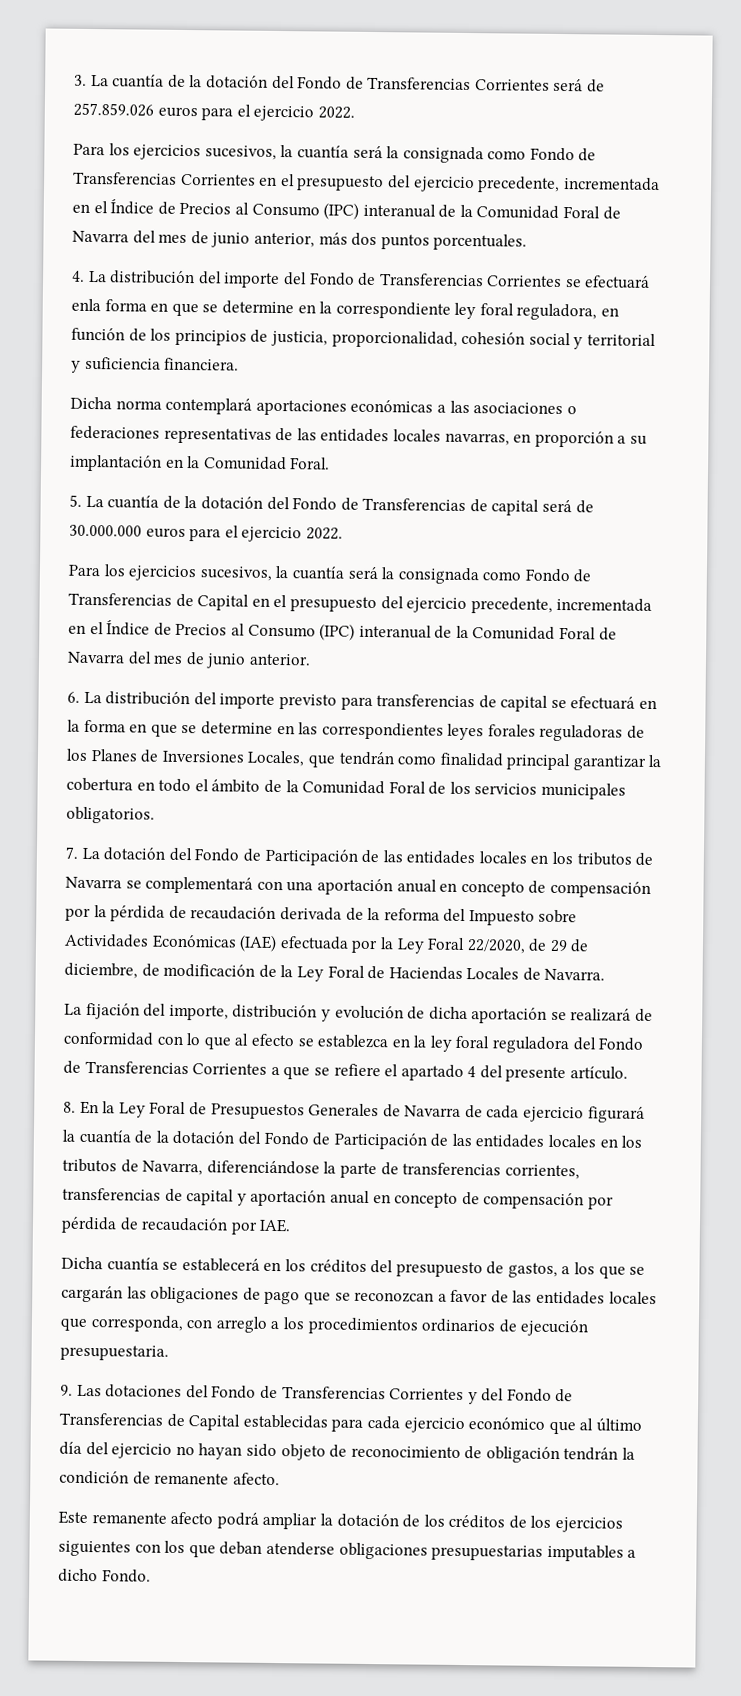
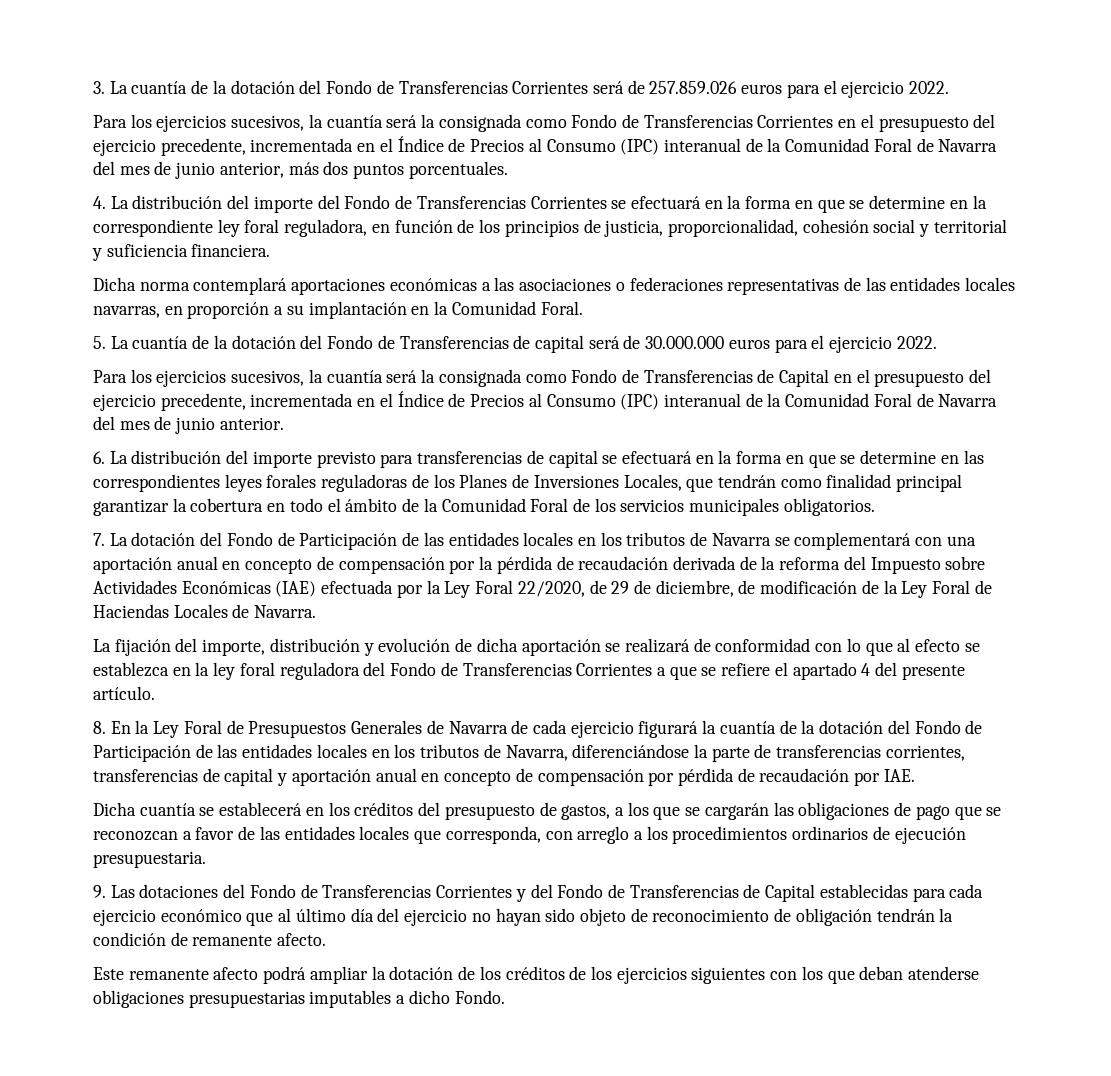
[71,298,101,312] enla -> [704,195,742,209] en la

